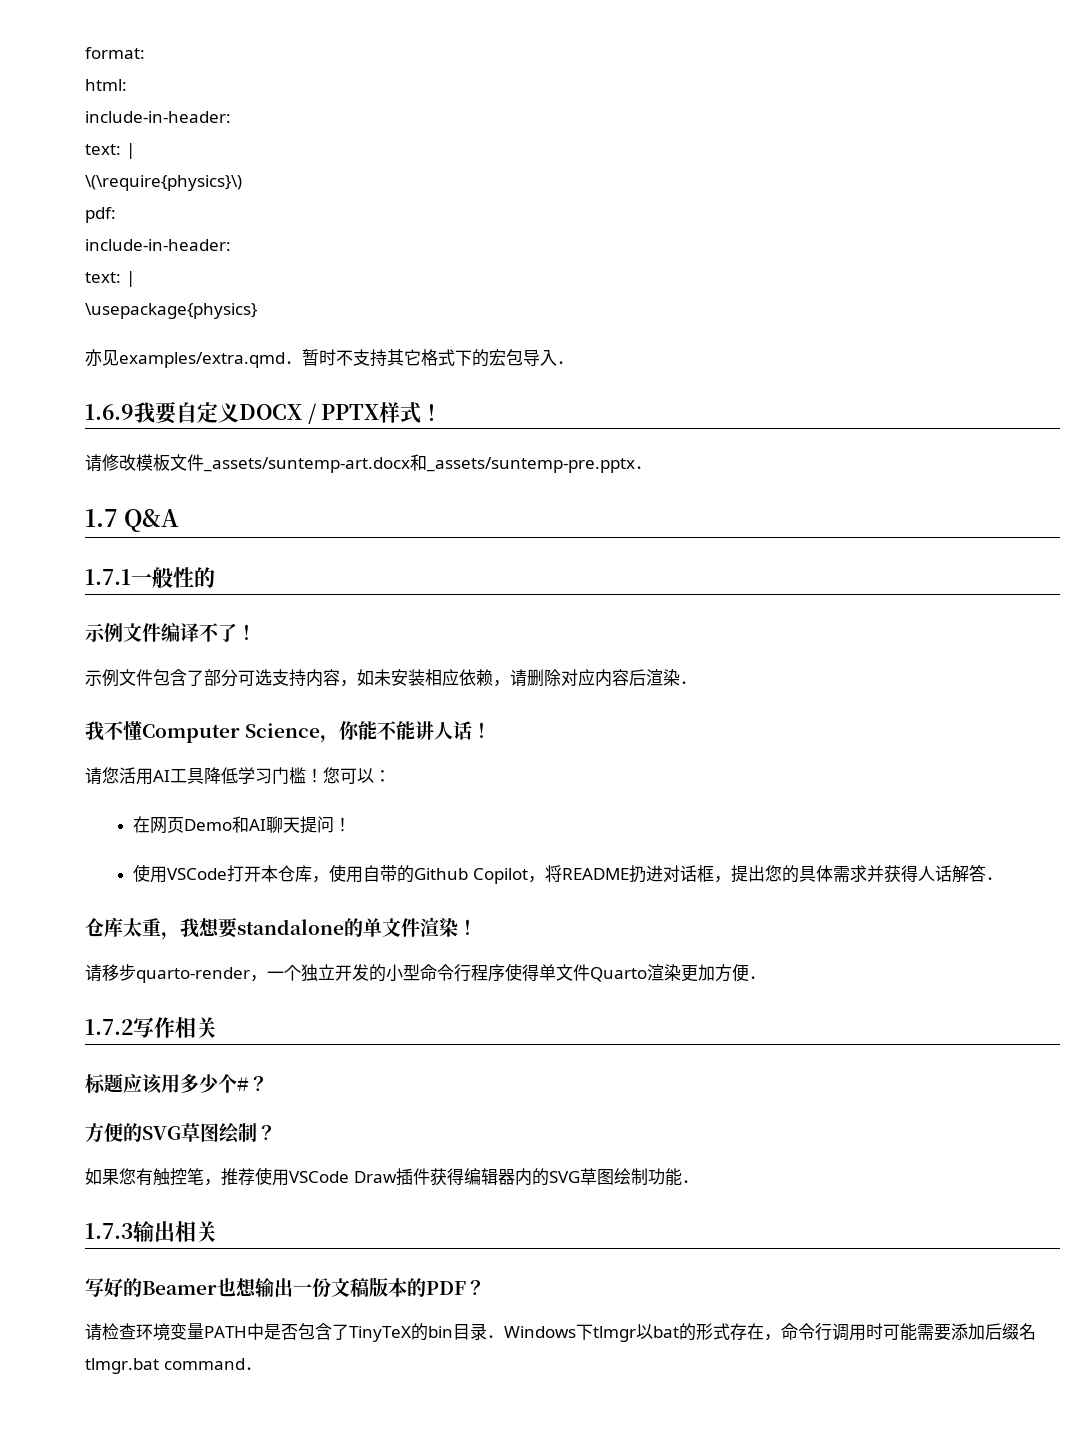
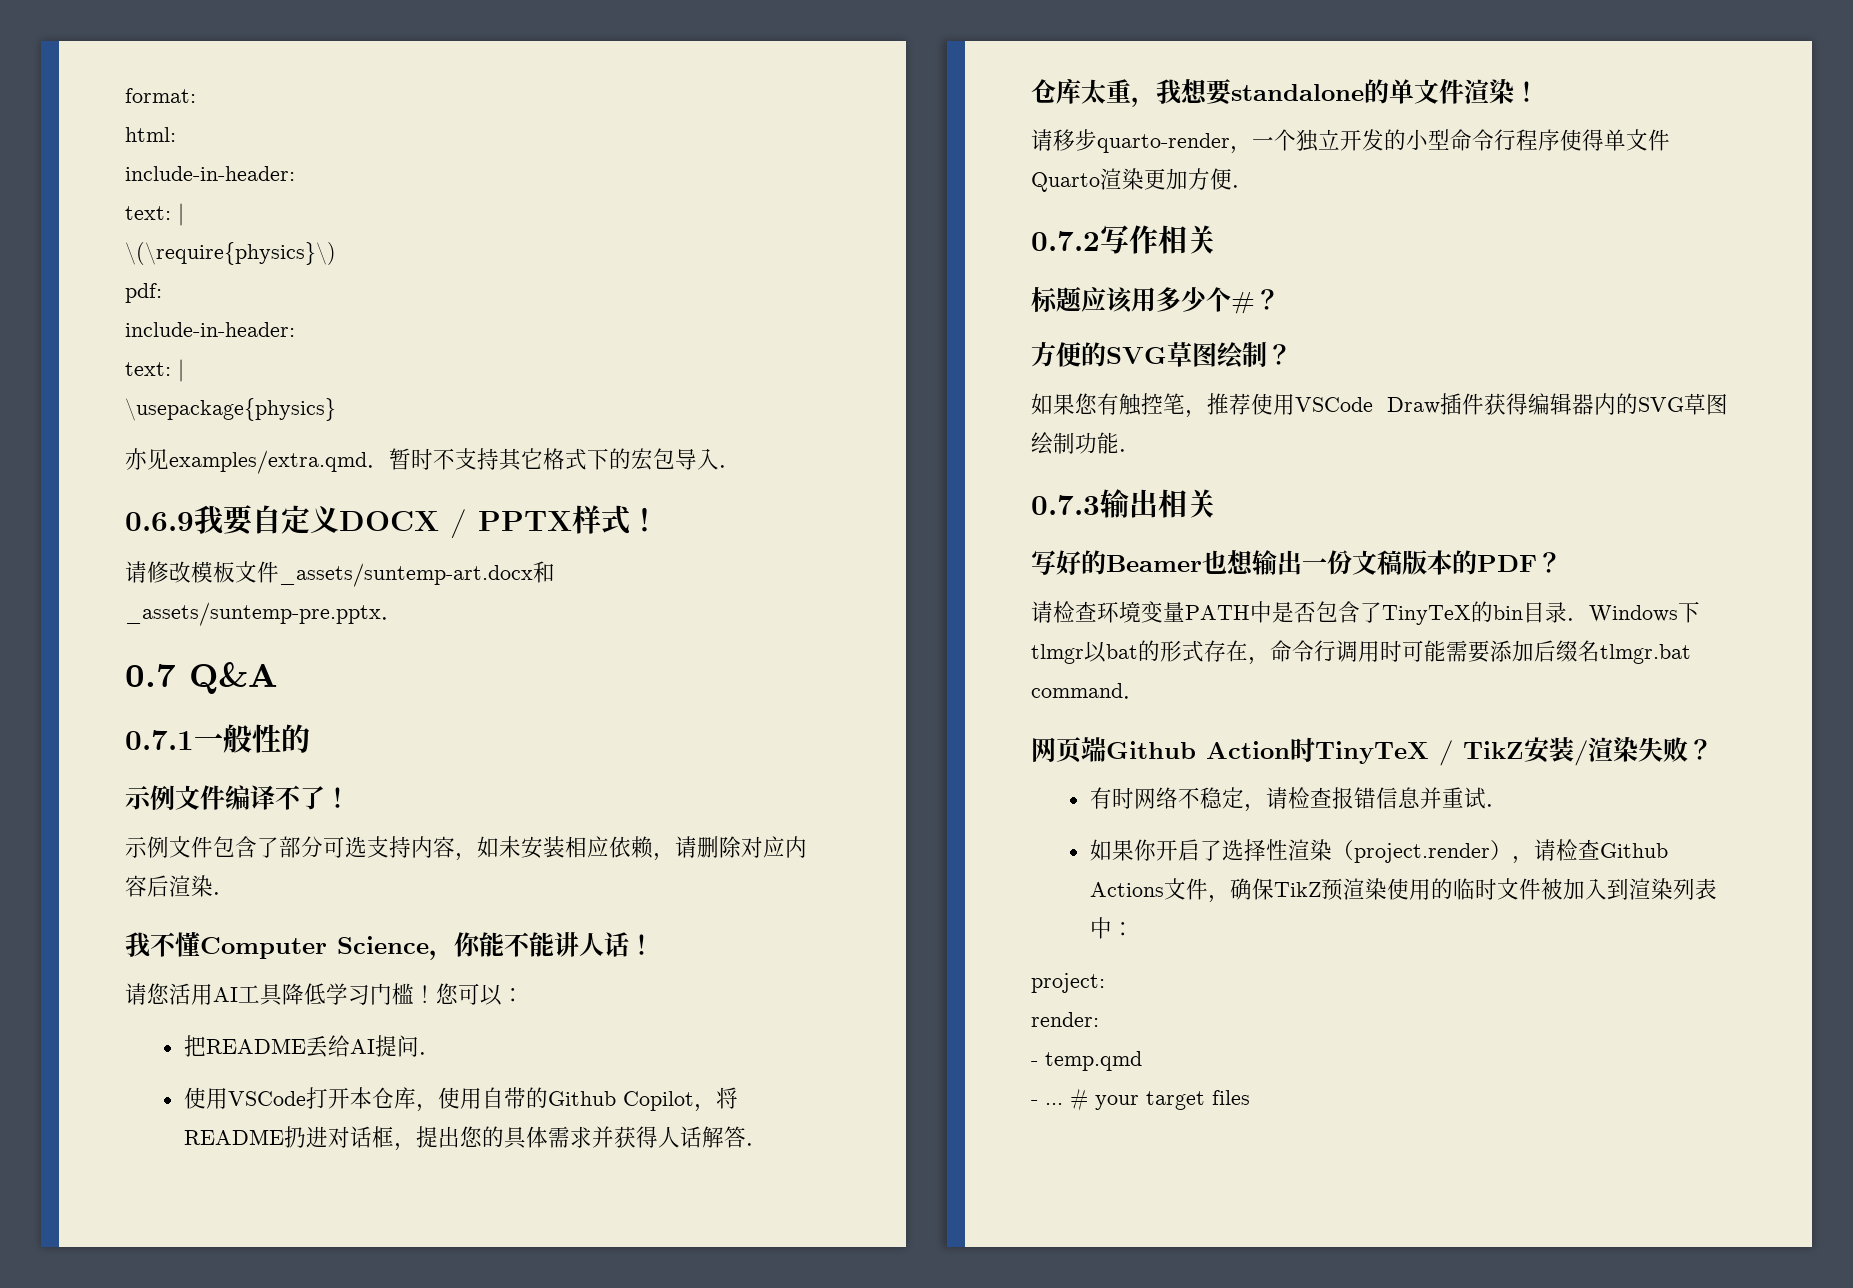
[85,404,134,420] 1.6.9 -> [125,512,194,531] 0.6.9
[85,509,118,527] 1.7 -> [125,664,176,687] 0.7
[85,569,131,585] 1.7.1 -> [125,730,194,750] 0.7.1
[133,816,352,834] 在网页Demo和AI聊天提问！ -> [183,1035,441,1058] 把README丢给AI提问．
[85,1019,133,1035] 1.7.2 -> [1031,231,1100,251] 0.7.2
[85,1223,133,1239] 1.7.3 -> [1031,495,1100,515] 0.7.3
(262, 1368) none -> [1031,736,1713,766] [1089,787,1508,812] [1089,839,1668,864] [1089,878,1717,903] [1089,917,1134,939] [1031,973,1105,993] [1031,1012,1099,1027] [1031,1051,1142,1071] [1031,1088,1250,1111] // 网页端Github Action时TinyTeX / TikZ安装/渲染失败？ // 有时网络不稳定，请检查报错信息并重试． // 如果你开启了选择性渲染（project.render），请检查Github Actions文件，确保TikZ预渲染使用的临时文件被加入到渲染列表中： // project: // render: // - temp.qmd // - ... # your target files

